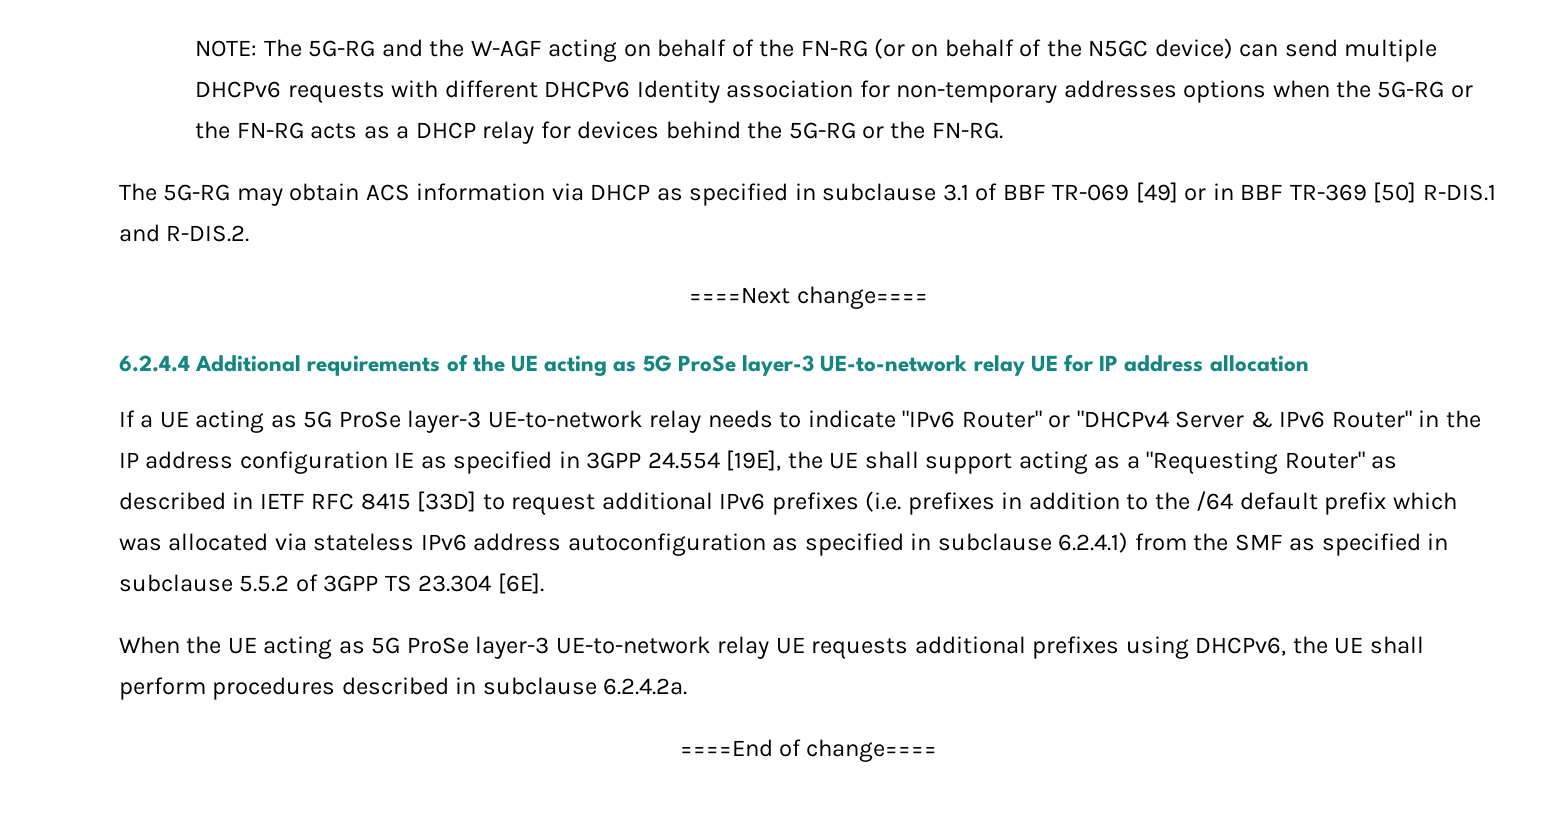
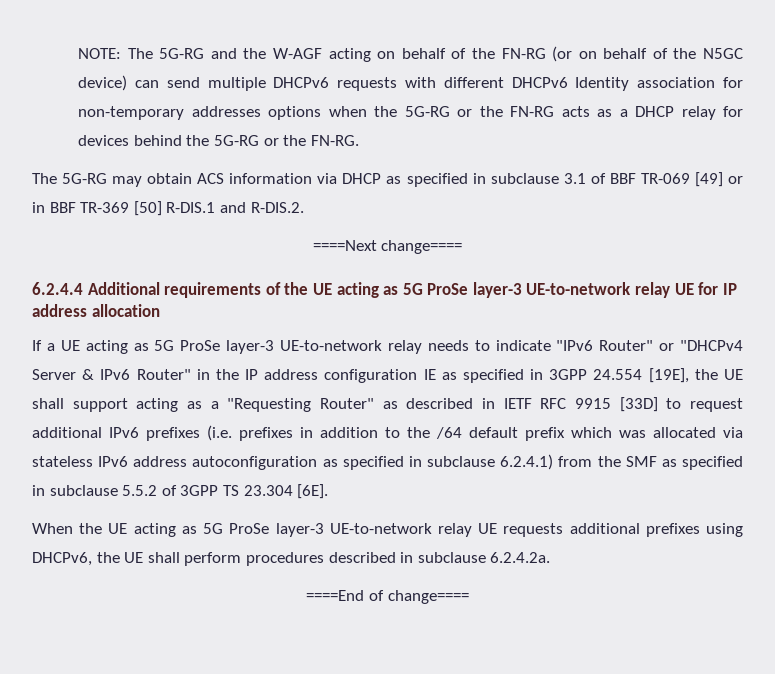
[360,493,411,510] 8415 -> [575,398,611,409] 9915

